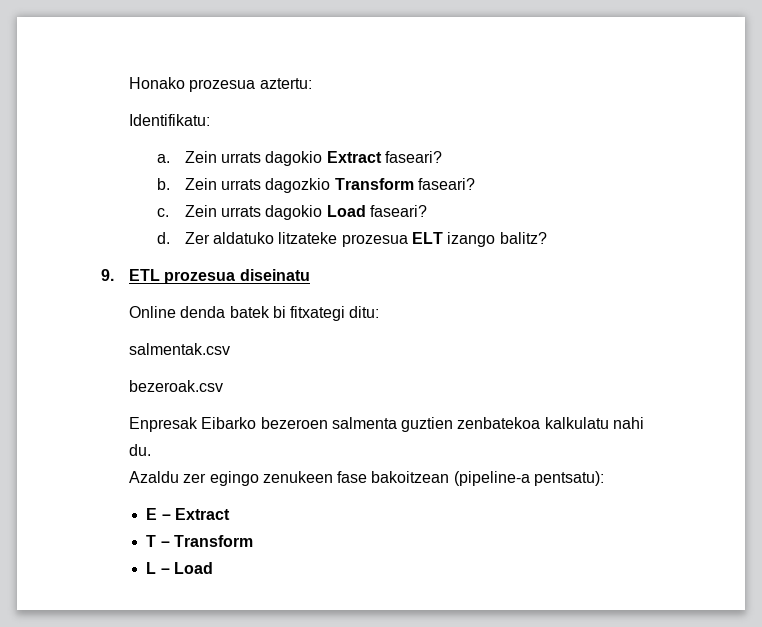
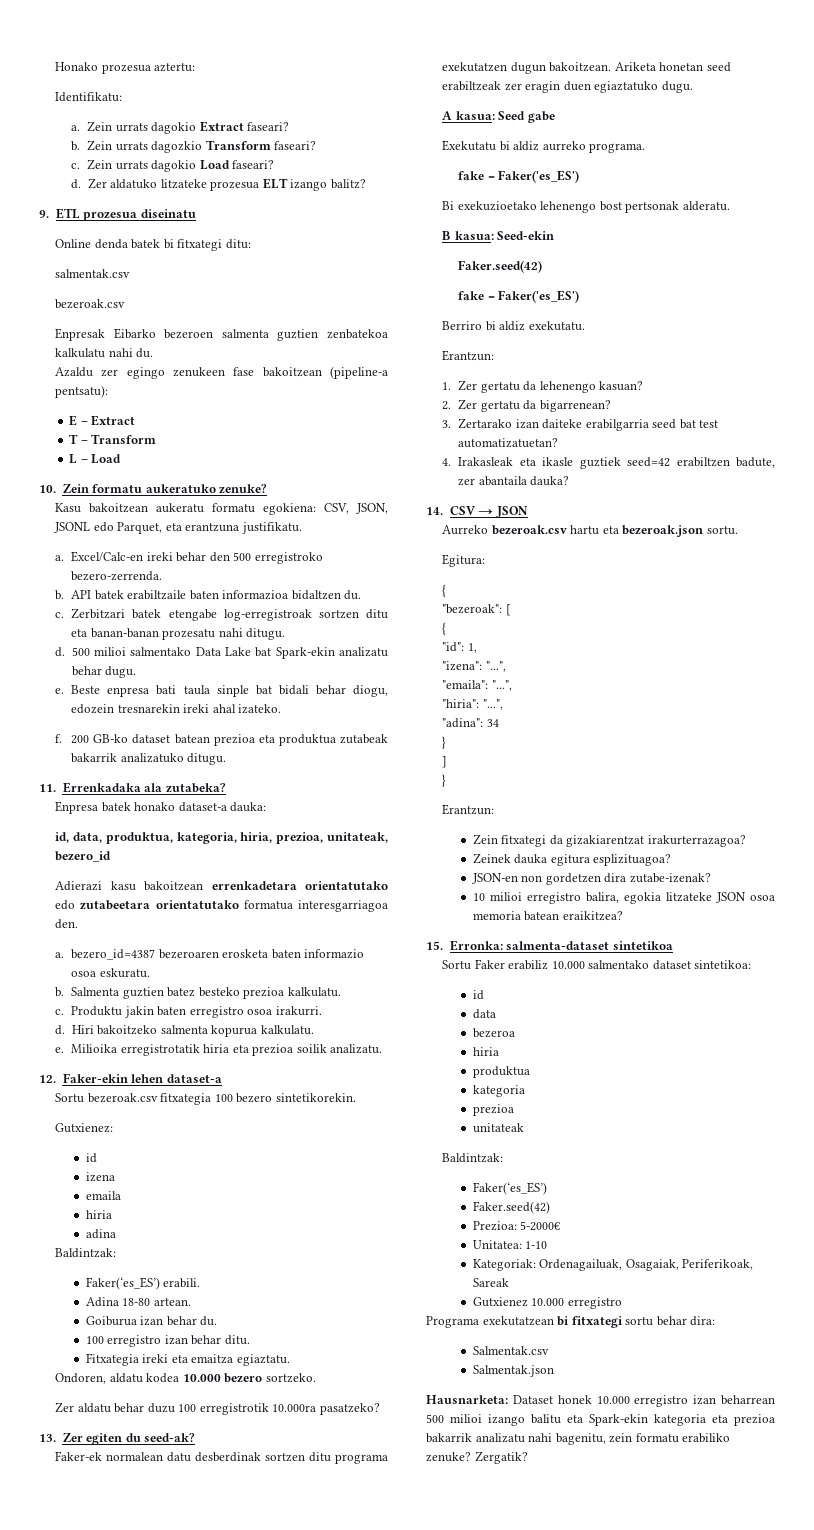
(214, 568) none -> [39,483,268,494] [55,503,388,515] [54,522,302,534] [55,551,323,564] [71,571,163,581] [55,590,362,600] [55,608,388,621] [71,628,286,640] [55,647,389,659] [71,666,137,678] [55,685,388,697] [71,704,282,714] [55,734,388,746] [71,753,227,765] [39,782,226,793] [55,801,267,814] [55,832,388,844] [55,851,112,862] [55,881,388,891] [55,900,388,912] [55,919,79,929] [55,949,365,960] [71,968,150,978] [55,987,341,999] [55,1006,322,1018] [55,1025,314,1037] [55,1044,383,1056] [39,1073,222,1083] [55,1093,356,1105] [55,1123,114,1133] [85,1153,97,1163] [85,1172,115,1182] [85,1191,121,1200] [85,1210,112,1219] [85,1229,116,1239] [55,1248,117,1258] [85,1277,201,1290] [85,1297,191,1307] [85,1316,218,1326] [85,1335,250,1347] [85,1353,290,1366] [55,1373,316,1384] [55,1402,380,1415] [39,1432,196,1445] [55,1451,388,1464] [442,62,731,74] [442,81,693,93] [442,111,555,123] [442,140,646,153] [458,170,580,183] [442,201,730,213] [442,231,555,240] [458,260,543,273] [458,290,580,303] [442,321,585,331] [442,350,495,361] [442,380,644,393] [442,399,611,412] [442,418,719,431] [458,438,559,448] [442,457,775,469] [458,476,570,486] [426,506,528,518] [442,525,738,537] [442,554,486,567] [442,584,447,597] [442,604,511,616] [442,622,447,635] [442,642,477,653] [442,661,506,672] [442,680,512,691] [442,699,503,710] [442,718,499,728] [442,736,447,749] [442,756,448,768] [442,774,447,787] [442,804,495,815] [472,834,746,847] [472,853,672,866] [471,873,711,885] [472,892,775,904] [472,911,623,921] [426,940,673,951] [442,959,752,970] [472,990,484,1000] [472,1009,496,1019] [472,1028,515,1038] [472,1047,499,1056] [472,1066,530,1078] [472,1085,525,1097] [472,1104,514,1116] [472,1123,524,1133] [442,1153,504,1163] [472,1182,547,1195] [472,1201,550,1214] [472,1221,561,1231] [472,1240,548,1249] [472,1259,754,1271] [472,1278,509,1287] [472,1297,622,1309] [426,1316,716,1328] [472,1346,549,1355] [472,1365,554,1377] [426,1395,775,1407] [426,1414,775,1426] [426,1433,731,1445] [426,1451,528,1464] // 10. Zein formatu aukeratuko zenuke? // Kasu bakoitzean aukeratu formatu egokiena: CSV, JSON, JSONL edo Parquet, eta erantzuna justifikatu. // a. Excel/Calc-en ireki behar den 500 erregistroko bezero-zerrenda. // b. API batek erabiltzaile baten informazioa bidaltzen du. // c. Zerbitzari batek etengabe log-erregistroak sortzen ditu eta banan-banan prozesatu nahi ditugu. // d. 500 milioi salmentako Data Lake bat Spark-ekin analizatu behar dugu. // e. Beste enpresa bati taula sinple bat bidali behar diogu, edozein tresnarekin ireki ahal izateko. // f. 200 GB-ko dataset batean prezioa eta produktua zutabeak bakarrik analizatuko ditugu. // 11. Errenkadaka ala zutabeka? // Enpresa batek honako dataset-a dauka: // id, data, produktua, kategoria, hiria, prezioa, unitateak, bezero_id // Adierazi kasu bakoitzean errenkadetara orientatutako edo zutabeetara orientatutako formatua interesgarriagoa den. // a. bezero_id=4387 bezeroaren erosketa baten informazio osoa eskuratu. // b. Salmenta guztien batez besteko prezioa kalkulatu. // c. Produktu jakin baten erregistro osoa irakurri. // d. Hiri bakoitzeko salmenta kopurua kalkulatu. // e. Milioika erregistrotatik hiria eta prezioa soilik analizatu. // 12. Faker-ekin lehen dataset-a // Sortu bezeroak.csv fitxategia 100 bezero sintetikorekin. // Gutxienez: // id // izena // emaila // hiria // adina // Baldintzak: // Faker(‘es_ES’) erabili. // Adina 18-80 artean. // Goiburua izan behar du. // 100 erregistro izan behar ditu. // Fitxategia ireki eta emaitza egiaztatu. // Ondoren, aldatu kodea 10.000 bezero sortzeko. // Zer aldatu behar duzu 100 erregistrotik 10.000ra pasatzeko? // 13. Zer egiten du seed-ak? // Faker-ek normalean datu desberdinak sortzen ditu programa exekutatzen dugun bakoitzean. Ariketa honetan seed erabiltzeak zer eragin duen egiaztatuko dugu. // A kasua: Seed gabe // Exekutatu bi aldiz aurreko programa. // fake = Faker('es_ES') // Bi exekuzioetako lehenengo bost pertsonak alderatu. // B kasua: Seed-ekin // Faker.seed(42) // fake = Faker('es_ES') // Berriro bi aldiz exekutatu. // Erantzun: // 1. Zer gertatu da lehenengo kasuan? // 2. Zer gertatu da bigarrenean? // 3. Zertarako izan daiteke erabilgarria seed bat test automatizatuetan? // 4. Irakasleak eta ikasle guztiek seed=42 erabiltzen badute, zer abantaila dauka? // 14. CSV → JSON // Aurreko bezeroak.csv hartu eta bezeroak.json sortu. // Egitura: // { // "bezeroak": [ // { // "id": 1, // "izena": "...", // "emaila": "...", // "hiria": "...", // "adina": 34 // } // ] // } // Erantzun: // Zein fitxategi da gizakiarentzat irakurterrazagoa? // Zeinek dauka egitura esplizituagoa? // JSON-en non gordetzen dira zutabe-izenak? // 10 milioi erregistro balira, egokia litzateke JSON osoa memoria batean eraikitzea? // 15. Erronka: salmenta-dataset sintetikoa // Sortu Faker erabiliz 10.000 salmentako dataset sintetikoa: // id // data // bezeroa // hiria // produktua // kategoria // prezioa // unitateak // Baldintzak: // Faker(‘es_ES’) // Faker.seed(42) // Prezioa: 5-2000€ // Unitatea: 1-10 // Kategoriak: Ordenagailuak, Osagaiak, Periferikoak, Sareak // Gutxienez 10.000 erregistro // Programa exekutatzean bi fitxategi sortu behar dira: // Salmentak.csv // Salmentak.json // Hausnarketa: Dataset honek 10.000 erregistro izan beharrean 500 milioi izango balitu eta Spark-ekin kategoria eta prezioa bakarrik analizatu nahi bagenitu, zein formatu erabiliko zenuke? Zergatik?

